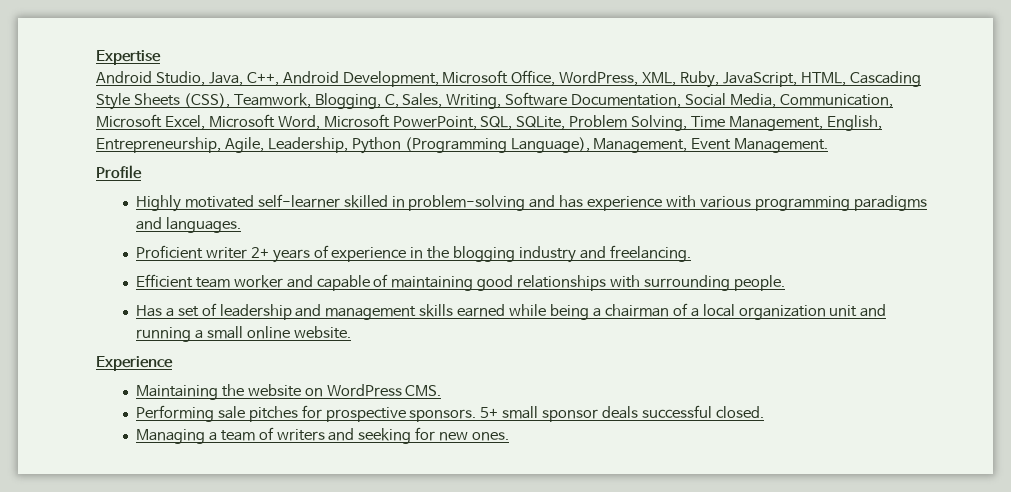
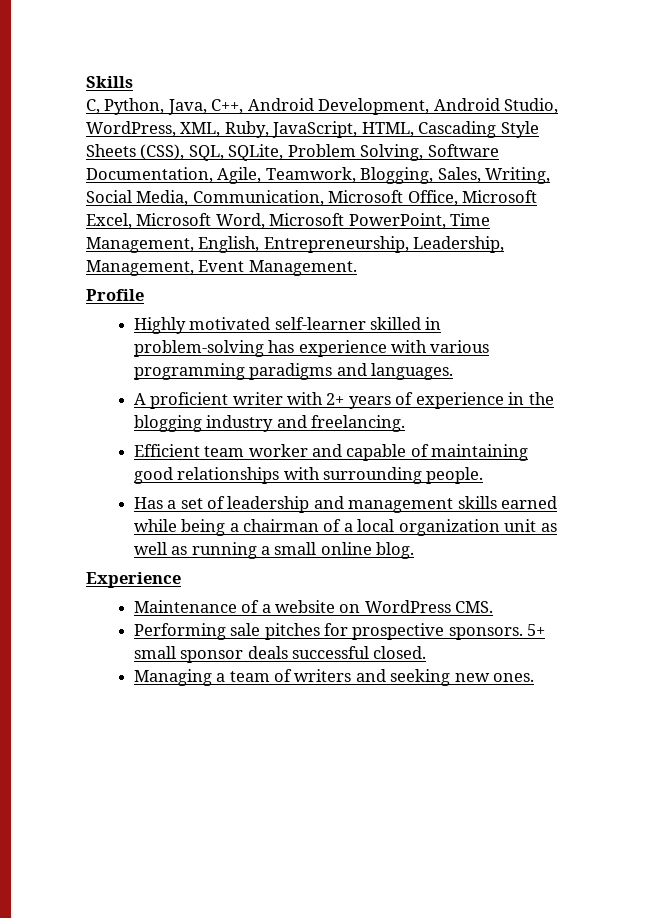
[96,50,161,65] [96,71,205,86] Expertise // Android Studio, -> [86,76,133,88] [86,98,165,115] Skills // C, Python,
[442,70,556,86] Microsoft Office, -> [433,98,559,114] Android Studio,
(230, 100) none -> [188,144,499,161] [86,167,262,184] SQL, SQLite, Problem Solving, Software Documentation, Agile,
[384,94,399,108] C, -> (434, 175) none
[505,92,682,108] Software Documentation, -> (551, 175) none
(162, 121) none -> [407,190,538,206] Office, Microsoft
[480,115,882,131] [96,137,590,154] SQL, SQLite, Problem Solving, Time Management, English, Entrepreneurship, Agile, Leadership, Python (Programming Language), -> [450,213,491,226] [86,236,505,253] Time Management, English, Entrepreneurship, Leadership,
[529,195,556,208] and -> (264, 348) none
[135,245,247,259] Proficient writer -> [133,392,324,409] A proficient writer with
[860,304,887,317] and -> [540,523,557,532] [133,542,188,555] as well as
[293,326,351,339] website. -> [376,542,415,559] blog.
[135,384,244,400] Maintaining the -> [133,600,271,613] Maintenance of a
[415,427,436,441] for -> (451, 677) none

